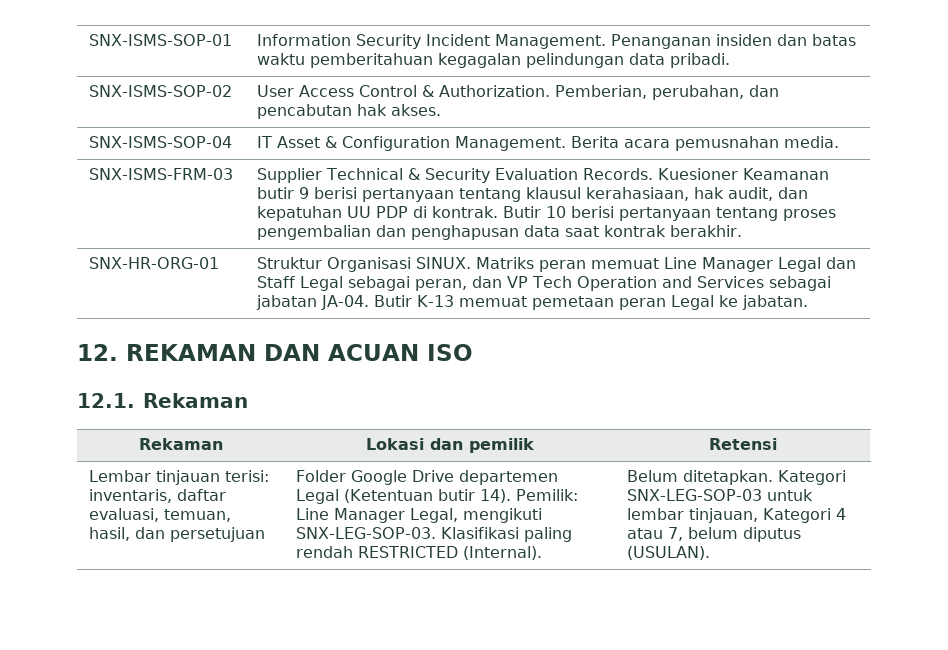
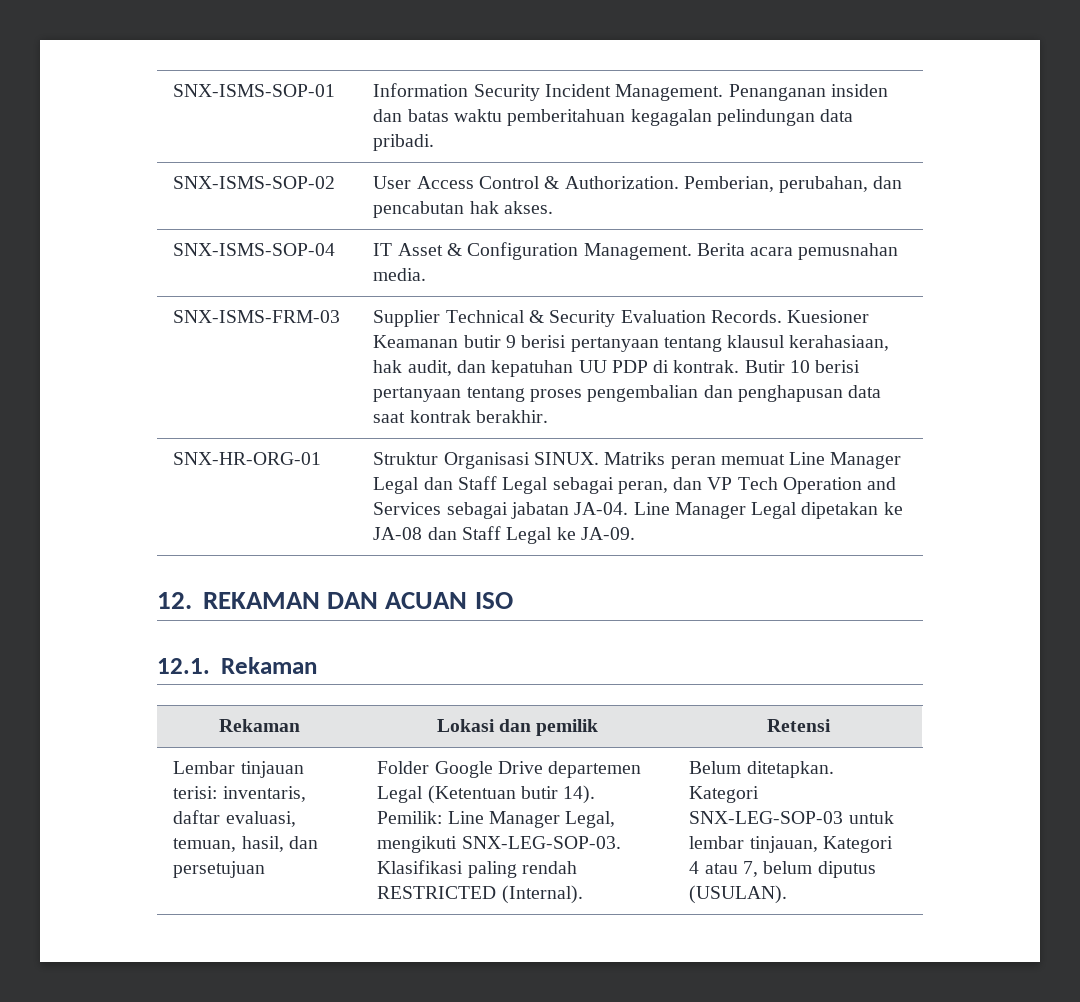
[373,295,666,310] Butir K-13 memuat pemetaan peran -> [633,502,903,519] [373,526,501,540] Line Manager Legal dipetakan ke JA-08 dan Staff
[741,295,808,310] jabatan. -> [580,527,635,540] JA-09.

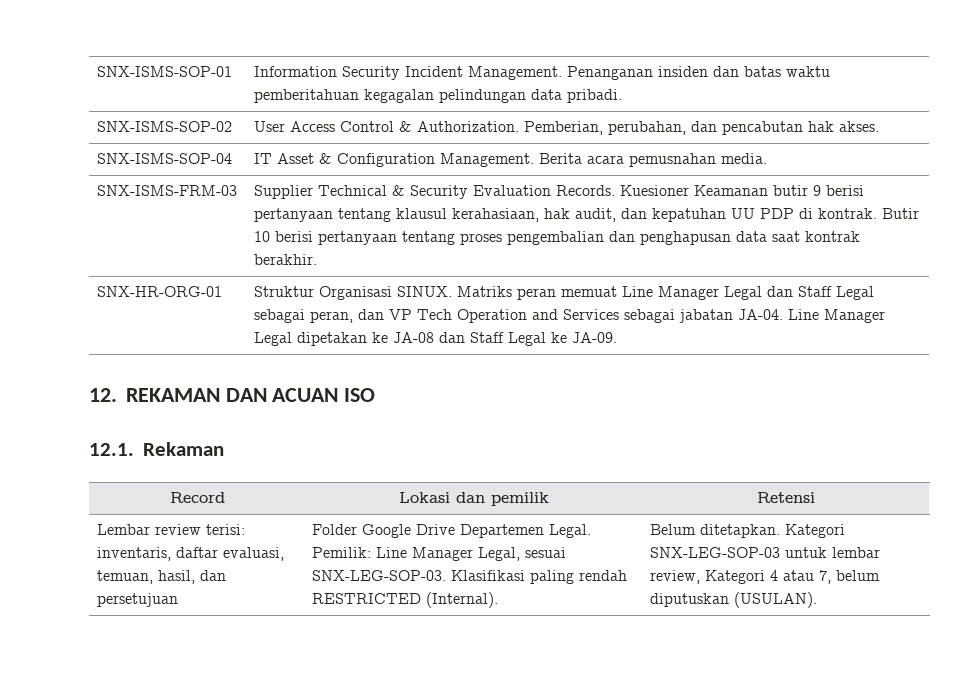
[219,719,300,732] Rekaman -> [169,492,225,503] Record
[240,761,304,778] tinjauan -> [155,524,202,535] review
[548,761,642,778] [377,785,596,804] departemen Legal (Ketentuan butir 14). -> [460,524,592,538] Departemen Legal.
[377,836,458,853] mengikuti -> [525,547,567,558] sesuai
[749,836,818,853] tinjauan, -> [650,570,701,584] review,
[817,861,876,878] diputus -> [650,593,730,607] diputuskan

